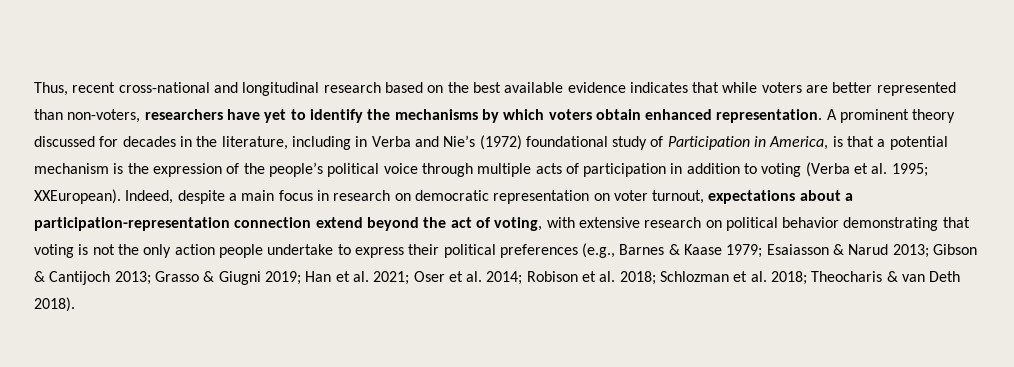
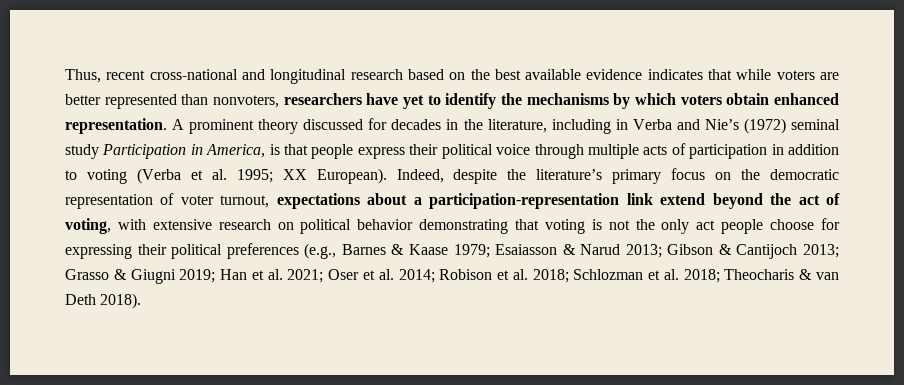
[67,109,141,123] non-voters, -> [213,95,279,108] nonvoters,
[525,136,664,150] foundational study of -> [791,119,840,130] [65,144,99,159] seminal study
[877,136,948,150] [34,162,323,177] a potential mechanism is the expression of the people’s -> [311,144,439,159] people express their
[34,189,411,204] XXEuropean). Indeed, despite a main focus in research on -> [282,168,761,184] XX European). Indeed, despite the literature’s primary focus on the
[593,193,610,201] on -> [160,193,175,205] of
[234,217,312,228] connection -> [626,193,653,205] link
[174,244,404,258] action people undertake to express -> [696,218,840,234] [65,244,132,259] act people choose for expressing

